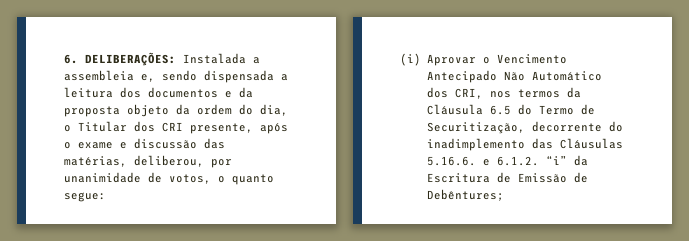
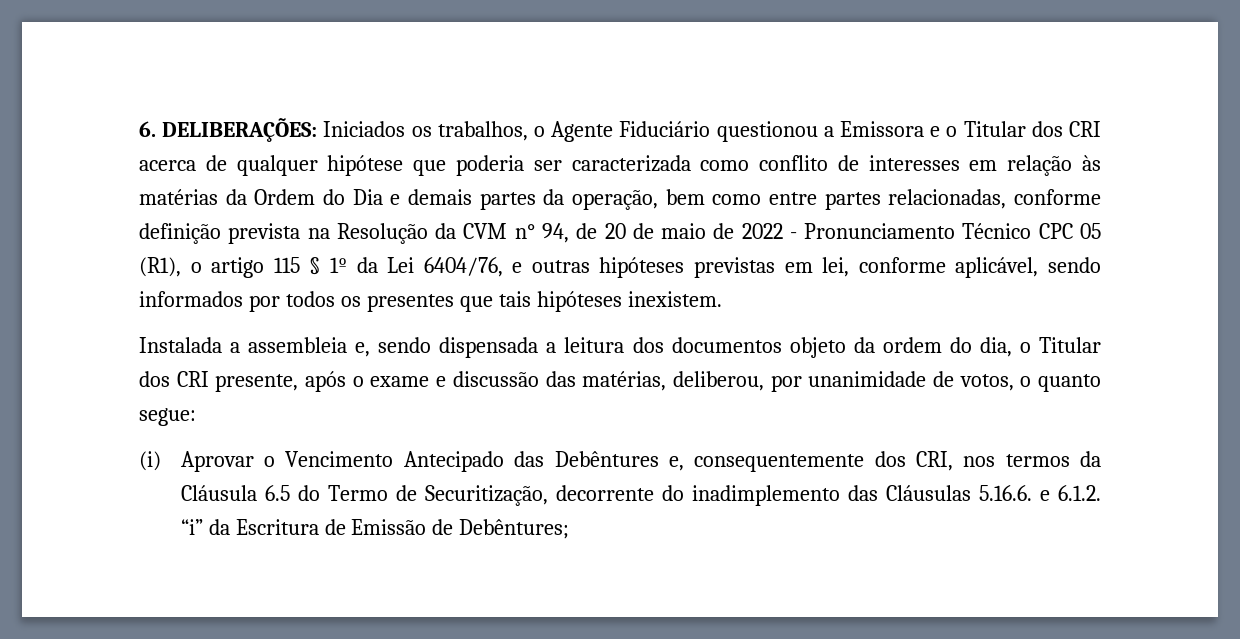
(176, 59) none -> [323,121,1102,142] [139,155,1102,176] [139,189,1101,210] [139,223,1102,244] [139,257,1101,278] [139,291,722,312] Iniciados os trabalhos, o Agente Fiduciário questionou a Emissora e o Titular dos CRI acerca de qualquer hipótese que poderia ser caracterizada como conflito de interesses em relação às matérias da Ordem do Dia e demais partes da operação, bem como entre partes relacionadas, conforme definição prevista na Resolução da CVM n° 94, de 20 de maio de 2022 - Pronunciamento Técnico CPC 05 (R1), o artigo 115 § 1º da Lei 6404/76, e outras hipóteses previstas em lei, conforme aplicável, sendo informados por todos os presentes que tais hipóteses inexistem. //
[225,87,253,98] [64,106,120,117] e da proposta -> (782, 345) none
[503,71,602,81] Não Automático -> [514,451,865,472] das Debêntures e, consequentemente

